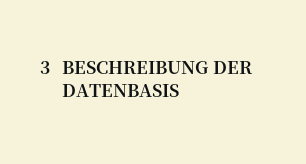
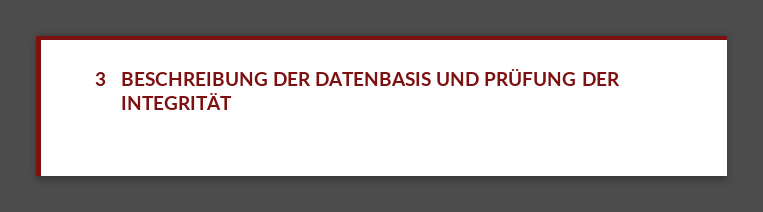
(180, 90) none -> [436,69,620,86] [120,93,232,110] UND PRÜFUNG DER INTEGRITÄT

